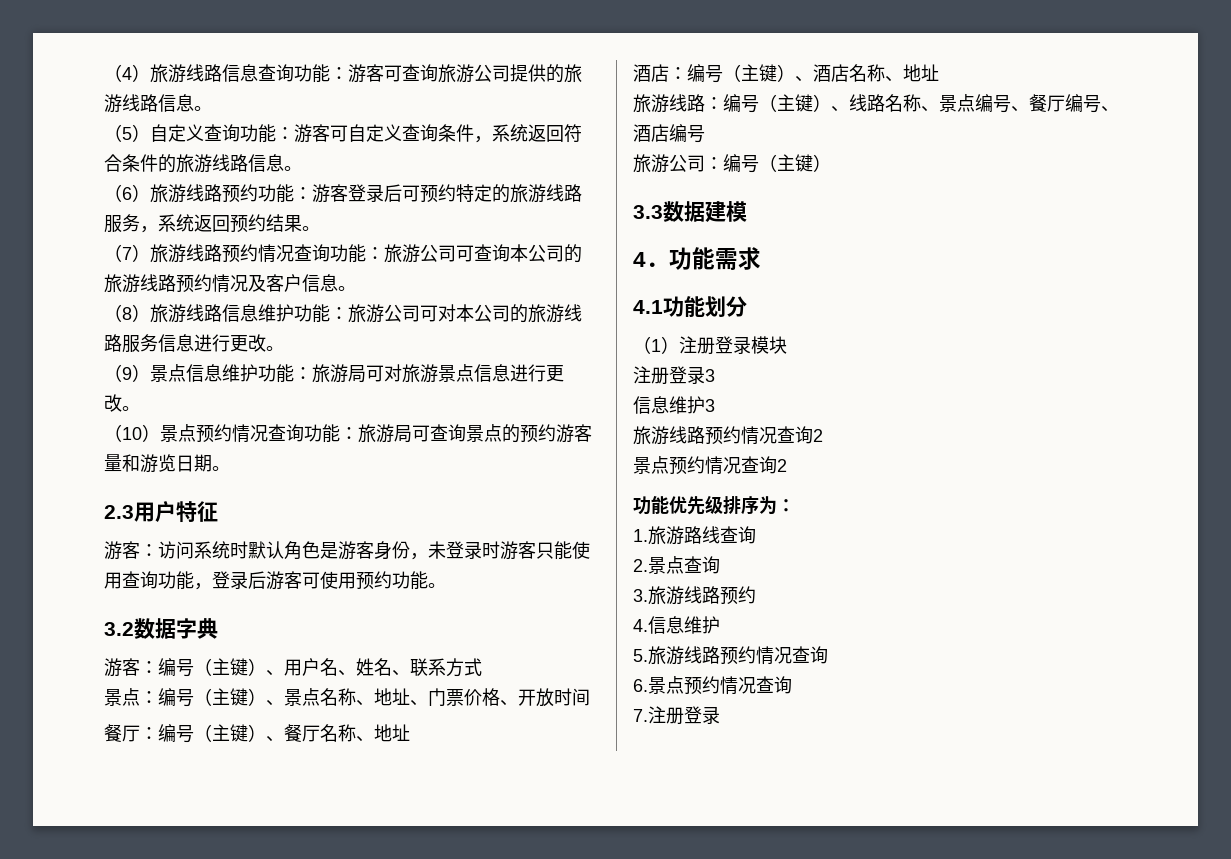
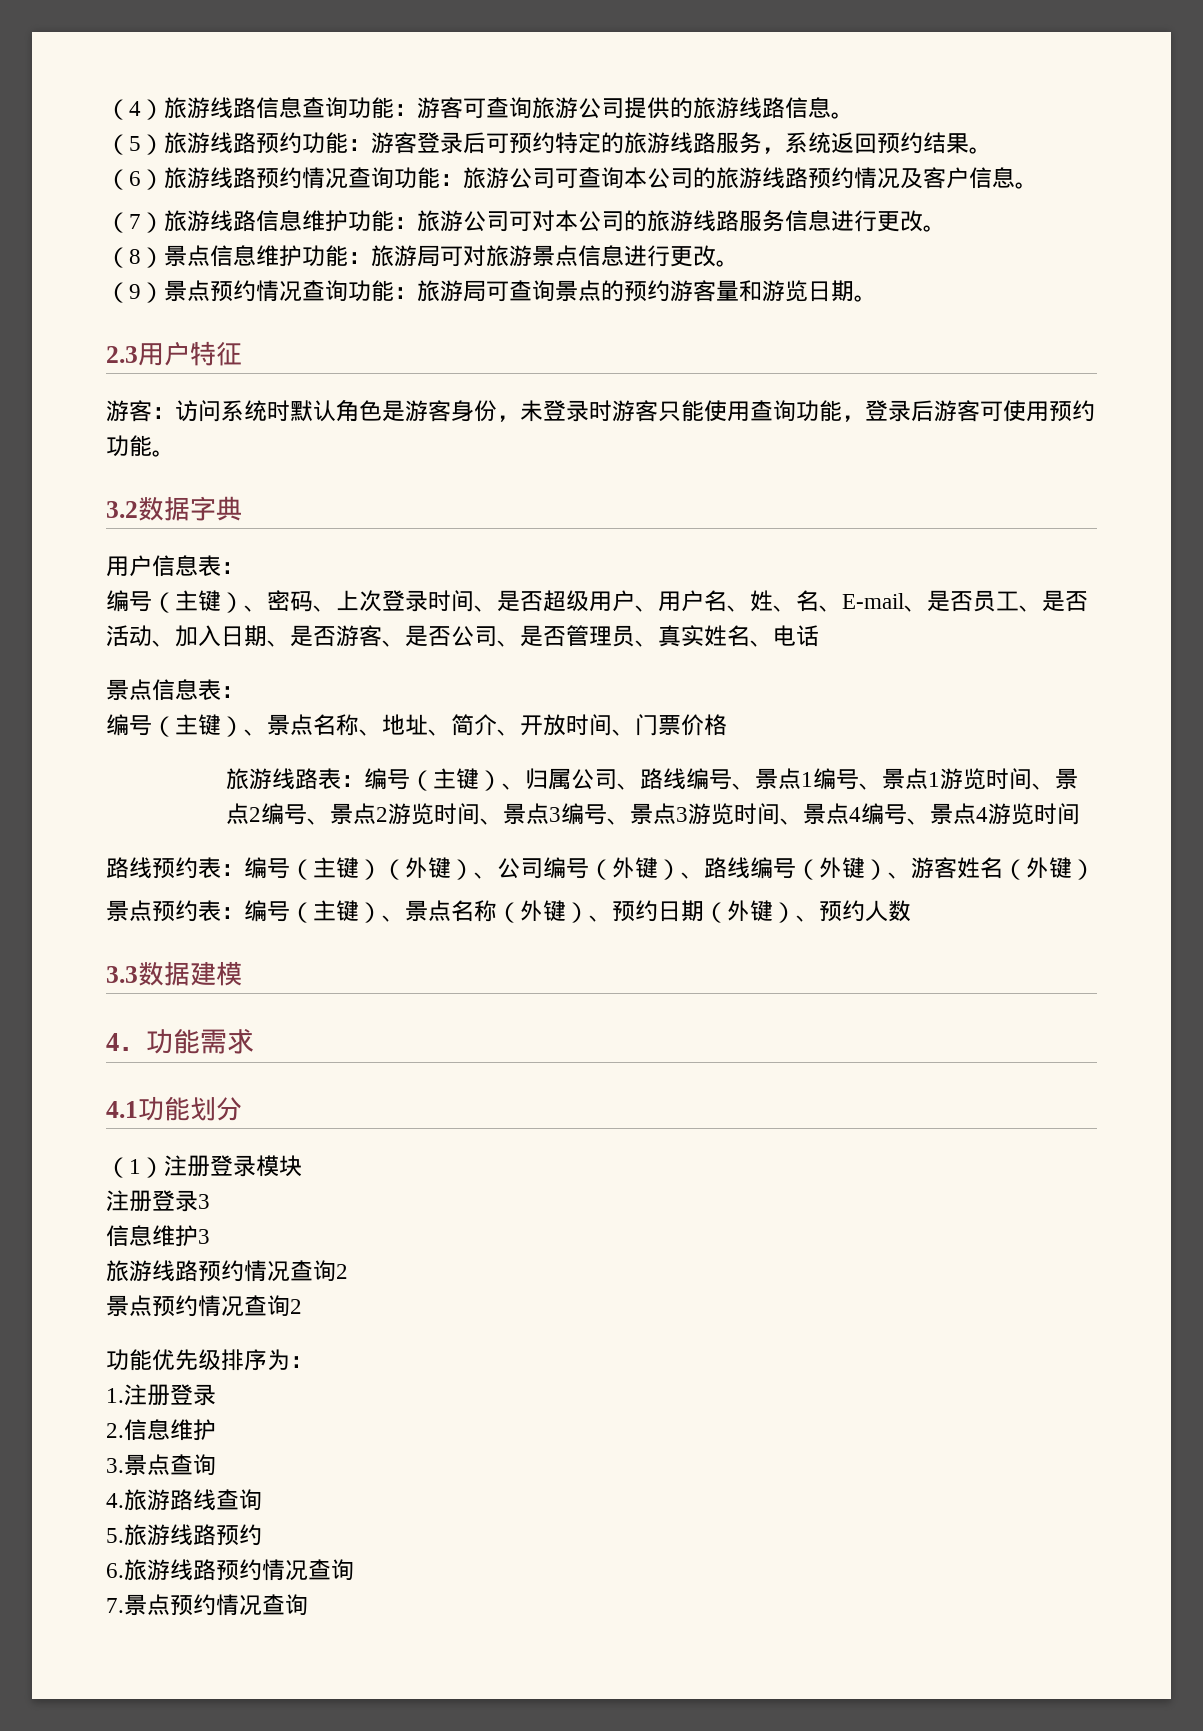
[150,124,582,143] [104,154,302,173] [104,184,150,202] 自定义查询功能：游客可自定义查询条件，系统返回符合条件的旅游线路信息。 // （6） -> (164, 144) none
[122,247,132,260] 7 -> [129,171,141,186] 6
[122,307,132,320] 8 -> [129,214,141,229] 7
[122,367,132,380] 9 -> [129,249,141,264] 8
[122,427,142,440] 10 -> [129,284,141,299] 9
[104,658,482,677] [104,688,158,706] 游客：编号（主键）、用户名、姓名、联系方式 // 景点： -> [106,555,244,577] [106,590,1088,613] [106,625,819,647] [106,679,244,701] 用户信息表： // 编号（主键）、密码、上次登录时间、是否超级用户、用户名、姓、名、E-mail、是否员工、是否活动、加入日期、是否游客、是否公司、是否管理员、真实姓名、电话 // 景点信息表： //
[428,688,500,706] 门票价格 -> [451,714,497,736] 简介
[104,724,410,743] [633,64,939,83] [633,94,1119,113] [633,124,705,143] [633,154,831,173] // 餐厅：编号（主键）、餐厅名称、地址 // 酒店：编号（主键）、酒店名称、地址 // 旅游线路：编号（主键）、线路名称、景点编号、餐厅编号、酒店编号 // 旅游公司：编号（主键） -> [612,714,727,736] [226,768,1079,791] [226,803,1081,825] [106,857,1095,880] [106,900,911,923] 、门票价格 // 旅游线路表：编号（主键）、归属公司、路线编号、景点1编号、景点1游览时间、景点2编号、景点2游览时间、景点3编号、景点3游览时间、景点4编号、景点4游览时间 // 路线预约表：编号（主键）（外键）、公司编号（外键）、路线编号（外键）、游客姓名（外键） // 景点预约表：编号（主键）、景点名称（外键）、预约日期（外键）、预约人数
(648, 535) none -> [124,1384,216,1406] [106,1419,216,1441] [106,1454,216,1476] [106,1493,124,1508] 注册登录 // 2.信息维护 // 3.景点查询 // 4.
[633,556,720,574] [633,589,648,602] 2.景点查询 // 3. -> [106,1528,124,1543] 5.
[633,616,720,634] [633,649,648,662] 4.信息维护 // 5. -> [106,1563,124,1578] 6.
[633,676,792,695] [633,706,720,724] 6.景点预约情况查询 // 7.注册登录 -> [106,1594,308,1616] 7.景点预约情况查询

